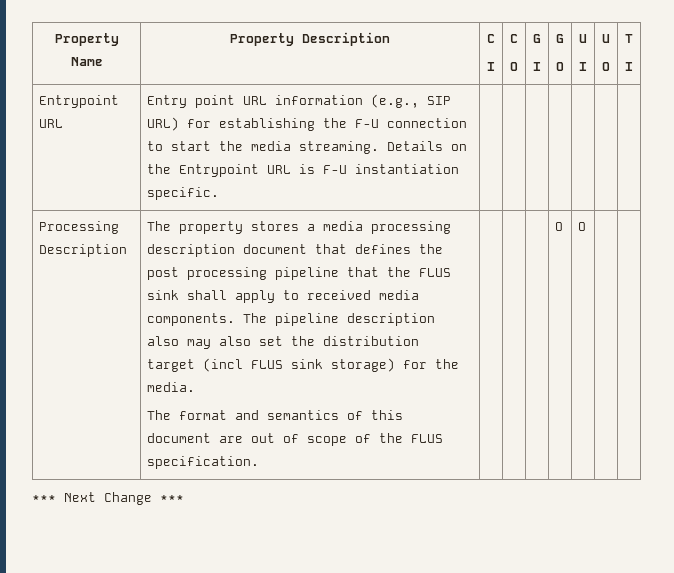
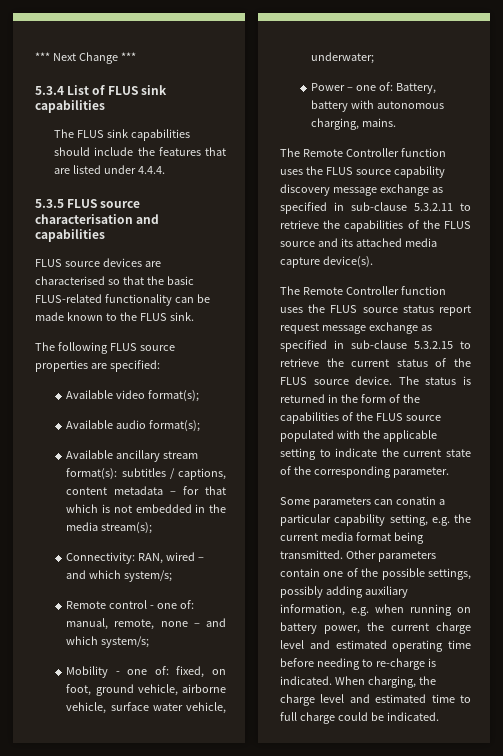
[54,33,119,46] [70,57,103,66] [230,32,390,46] [487,34,495,43] [487,62,495,71] [510,34,518,43] [510,62,518,71] [533,34,541,43] [533,62,541,71] [556,34,564,43] [556,62,564,71] [579,34,587,43] [579,62,587,71] [602,34,610,43] [602,62,610,71] [625,34,633,43] [625,62,633,71] [38,95,119,108] [38,119,63,128] [146,94,451,108] [146,117,467,131] [146,141,467,154] [146,164,459,177] [146,187,219,200] [38,221,119,234] [38,244,127,257] [146,221,451,234] [146,244,443,257] [146,267,451,280] [146,290,419,303] [146,313,435,326] [146,336,419,349] [146,358,459,372] [146,382,195,392] [146,410,403,420] [146,433,443,446] [146,456,259,469] [554,222,563,231] [577,222,586,231] [32,492,184,505] Property Name | Property Description | C // I | C // O | G // I | G // O | U // I | U // O | T // I // Entrypoint URL | Entry point URL information (e.g., SIP URL) for establishing the F-U connection to start the media streaming. Details on the Entrypoint URL is F-U instantiation specific. | | | | | | | // Processing Description | The property stores a media processing description document that defines the post processing pipeline that the FLUS sink shall apply to received media components. The pipeline description also may also set the distribution target (incl FLUS sink storage) for the media. // The format and semantics of this document are out of scope of the FLUS specification. | | | | O | O | | // *** Next Change *** -> [35,52,136,64] [35,85,167,95] [35,100,105,113] [54,129,191,141] [54,147,227,156] [54,165,166,174] [35,199,141,208] [35,214,160,224] [35,229,105,242] [35,258,161,267] [35,276,194,285] [35,294,210,306] [35,312,194,321] [35,342,175,354] [35,360,160,372] [66,390,200,402] [66,420,201,432] [66,450,199,462] [66,468,227,480] [66,486,227,495] [66,504,227,513] [66,522,153,534] [66,552,205,564] [66,570,173,582] [66,600,195,609] [66,618,227,630] [66,636,150,648] [66,666,226,678] [66,684,226,696] [66,702,226,714] [311,52,375,64] [311,82,437,94] [311,100,445,112] [311,118,397,130] [280,148,446,157] [280,166,445,178] [280,184,443,196] [280,202,471,214] [280,220,471,232] [280,238,437,247] [280,256,373,268] [280,286,446,295] [280,304,471,316] [280,322,432,334] [280,340,471,352] [280,358,471,367] [280,376,471,385] [280,394,420,403] [280,412,441,424] [280,430,437,442] [280,448,471,460] [280,466,449,478] [280,496,445,508] [280,514,471,526] [280,532,424,544] [280,550,436,562] [280,568,471,580] [280,586,408,598] [280,604,471,616] [280,622,471,634] [280,640,471,652] [280,658,436,670] [280,676,436,688] [280,694,471,706] [280,712,439,724] *** Next Change *** // 5.3.4 List of FLUS sink capabilities // The FLUS sink capabilities should include the features that are listed under 4.4.4. // 5.3.5 FLUS source characterisation and capabilities // FLUS source devices are characterised so that the basic FLUS-related functionality can be made known to the FLUS sink. // The following FLUS source properties are specified: // Available video format(s); // Available audio format(s); // Available ancillary stream format(s): subtitles / captions, content metadata – for that which is not embedded in the media stream(s); // Connectivity: RAN, wired – and which system/s; // Remote control - one of: manual, remote, none – and which system/s; // Mobility - one of: fixed, on foot, ground vehicle, airborne vehicle, surface water vehicle, underwater; // Power – one of: Battery, battery with autonomous charging, mains. // The Remote Controller function uses the FLUS source capability discovery message exchange as specified in sub-clause 5.3.2.11 to retrieve the capabilities of the FLUS source and its attached media capture device(s). // The Remote Controller function uses the FLUS source status report request message exchange as specified in sub-clause 5.3.2.15 to retrieve the current status of the FLUS source device. The status is returned in the form of the capabilities of the FLUS source populated with the applicable setting to indicate the current state of the corresponding parameter. // Some parameters can conatin a particular capability setting, e.g. the current media format being transmitted. Other parameters contain one of the possible settings, possibly adding auxiliary information, e.g. when running on battery power, the current charge level and estimated operating time before needing to re-charge is indicated. When charging, the charge level and estimated time to full charge could be indicated.

